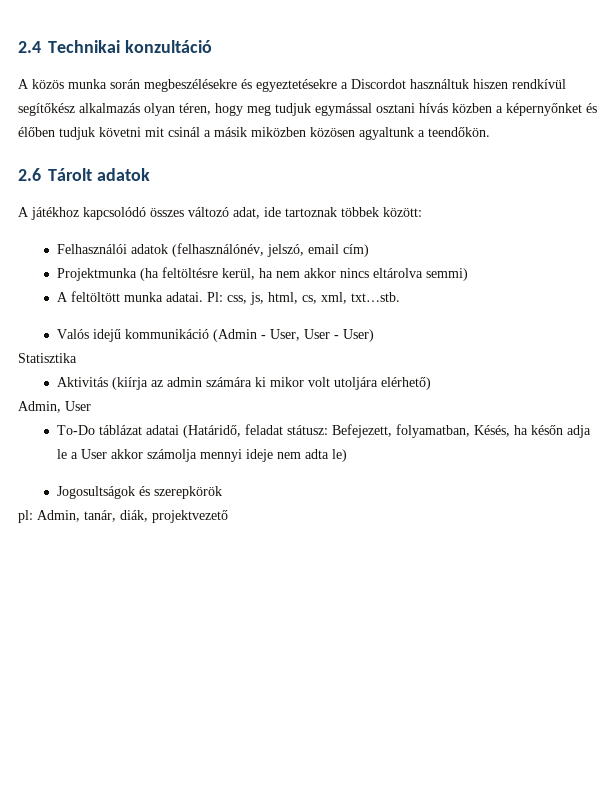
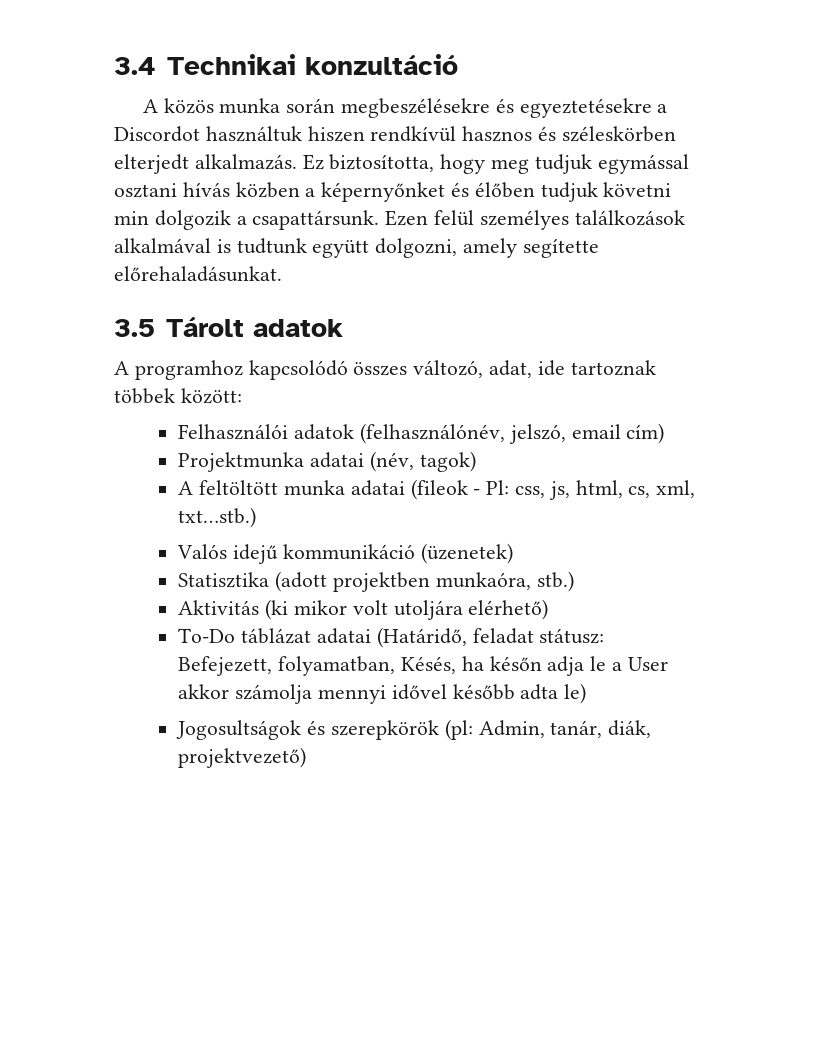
[18,41,41,53] 2.4 -> [114,57,156,75] 3.4
[18,103,211,116] segítőkész alkalmazás olyan téren, -> [462,126,676,142] [114,154,435,174] hasznos és széleskörben elterjedt alkalmazás. Ez biztosította,
[145,127,490,140] [18,168,41,181] mit csinál a másik miközben közösen agyaltunk a teendőkön. // 2.6 -> [114,210,685,230] [114,238,599,258] [114,266,282,282] [114,319,155,337] min dolgozik a csapattársunk. Ezen felül személyes találkozások alkalmával is tudtunk együtt dolgozni, amely segítette előrehaladásunkat. // 3.5
[31,207,79,220] játékhoz -> [134,360,243,380] programhoz
[188,207,229,217] változó -> [413,360,484,378] változó,
[139,267,468,281] (ha feltöltésre kerül, ha nem akkor nincs eltárolva semmi) -> [310,451,476,472] adatai (név, tagok)
[165,292,203,302] adatai. -> [350,479,481,500] adatai (fileok -
[350,292,400,302] txt…stb. -> [178,507,257,528] txt…stb.)
[212,329,374,342] [18,353,77,363] [56,377,266,390] (Admin - User, User - User) // Statisztika // Aktivitás (kiírja az admin számára ki -> [420,543,513,564] [178,571,574,592] [178,599,289,620] (üzenetek) // Statisztika (adott projektben munkaóra, stb.) // Aktivitás (ki
[18,401,91,413] // Admin, User -> (549, 609) none
[245,449,301,462] ideje nem -> [391,684,515,700] idővel később
[18,510,33,523] // pl: -> [444,719,473,740] (pl:
[152,510,228,523] projektvezető -> [178,747,307,768] projektvezető)

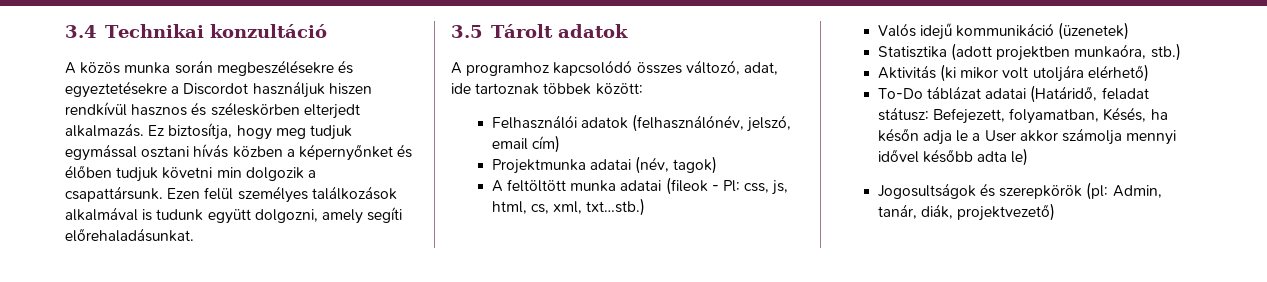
[205,126,302,142] használtuk -> [252,81,325,98] használjuk
[329,154,435,172] biztosította, -> [168,123,233,140] biztosítja,
[236,238,307,254] tudtunk -> [156,209,204,221] tudunk
[522,239,599,258] segítette -> [367,207,403,223] segíti

